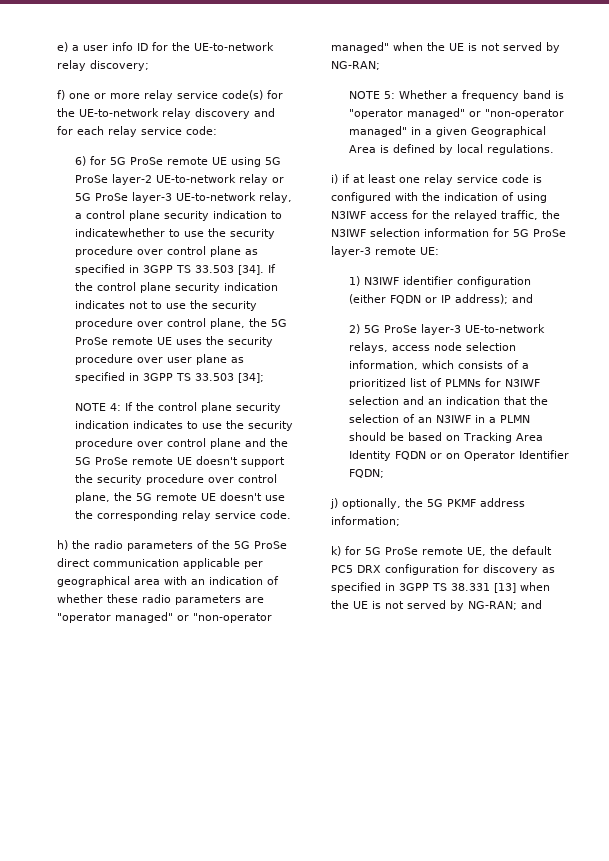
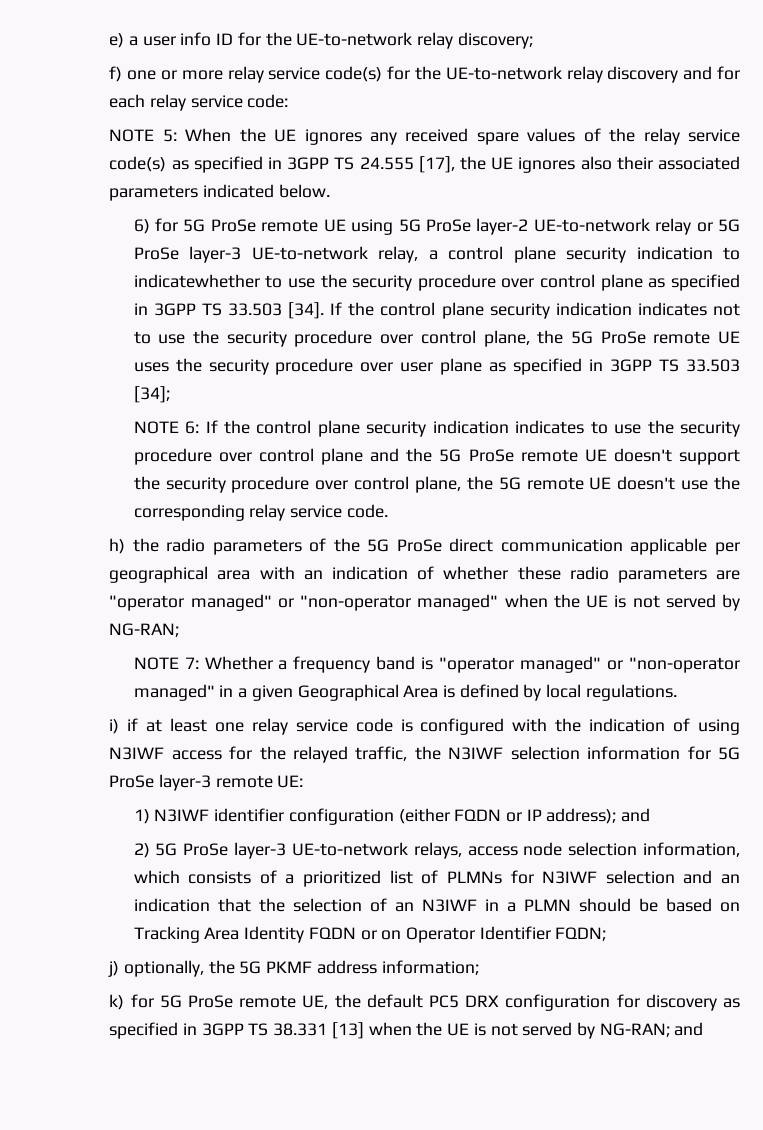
(218, 130) none -> [109,128,741,145] [109,156,741,173] [109,184,330,201] // NOTE 5: When the UE ignores any received spare values of the relay service code(s) as specified in 3GPP TS 24.555 [17], the UE ignores also their associated parameters indicated below.
[109,403,121,411] 4: -> [185,421,200,434] 6:
[383,91,395,99] 5: -> [184,657,199,669] 7:

